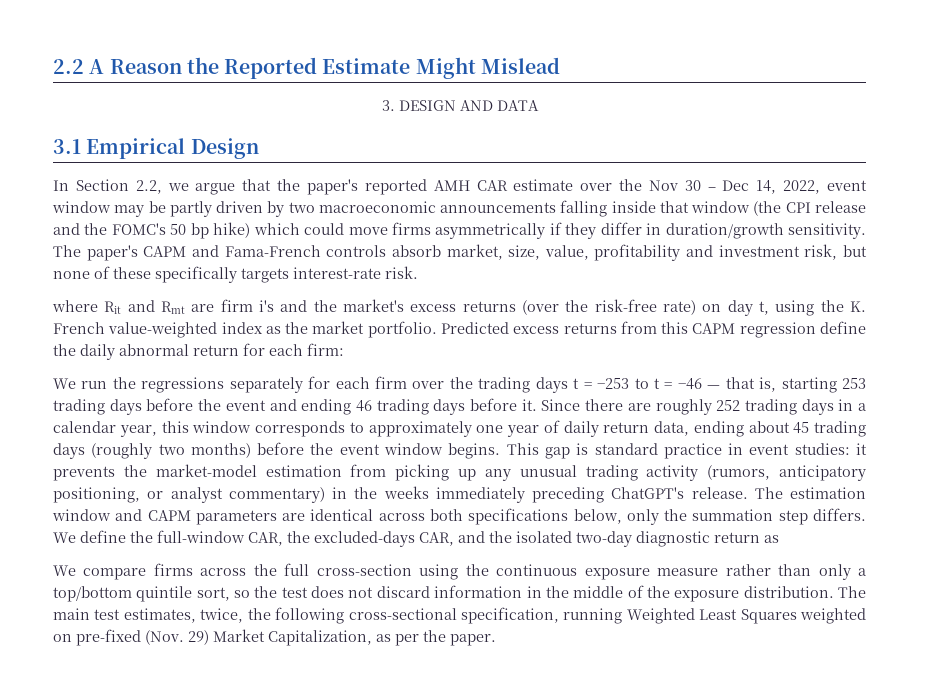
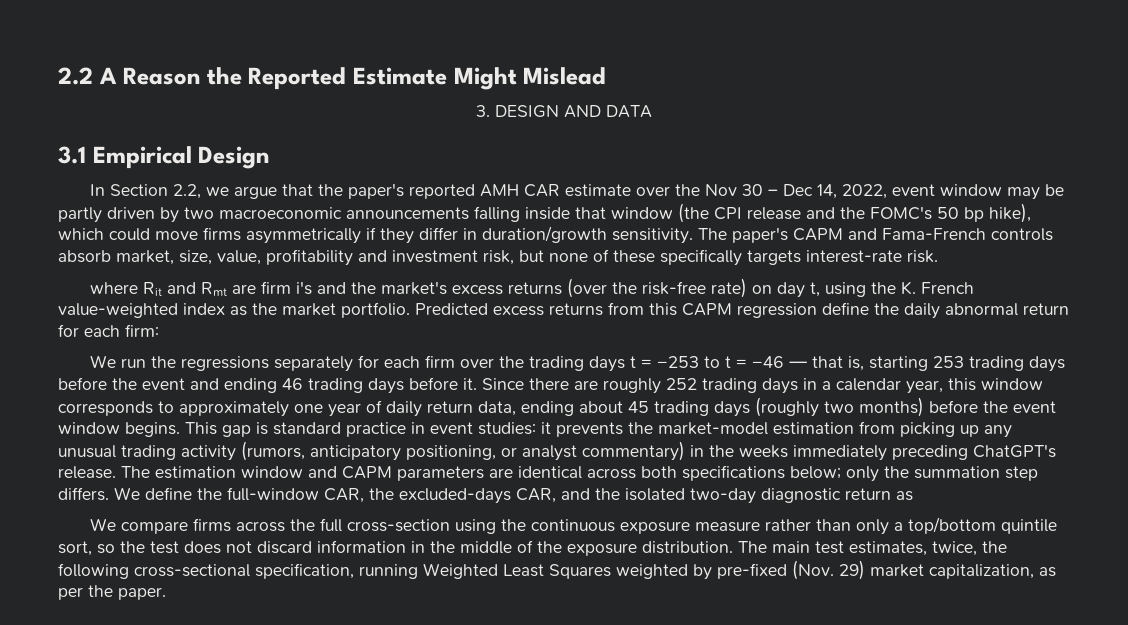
[213,222,251,238] hike) -> [989,203,1031,223] hike),
[573,509,622,524] below, -> [790,466,841,479] below;
[53,634,72,642] on -> [693,564,712,580] by
[213,629,372,646] Market Capitalization, -> [870,564,1034,579] market capitalization,

